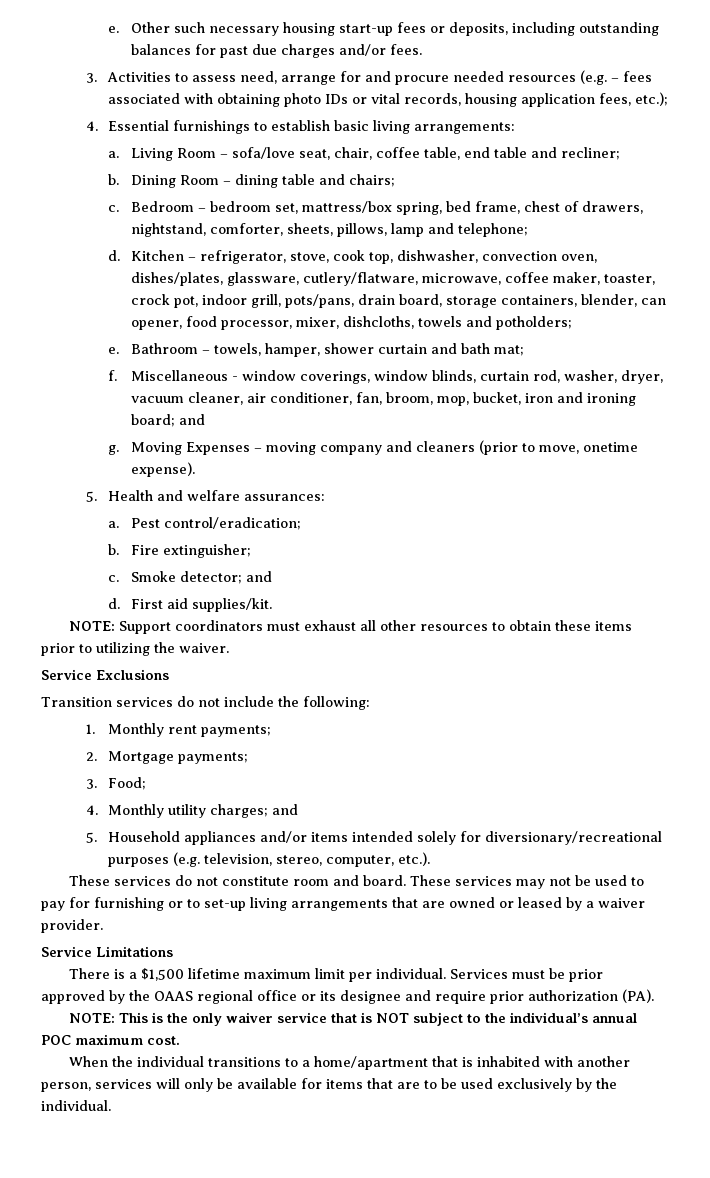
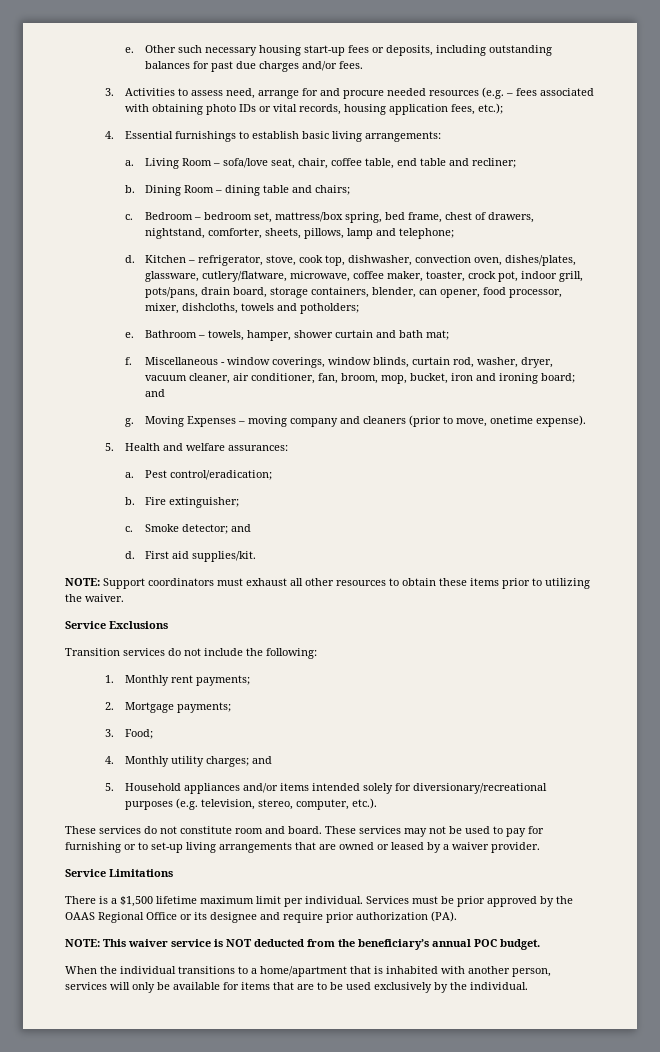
[197,990,297,1004] regional office -> [98,912,177,923] Regional Office
[151,1012,222,1026] is the only -> (126, 943) none
[330,1013,357,1023] that -> (211, 943) none
[412,1012,637,1026] [41,1034,180,1045] subject to the individual’s annual POC maximum cost. -> [254,939,540,950] deducted from the beneficiary’s annual POC budget.

